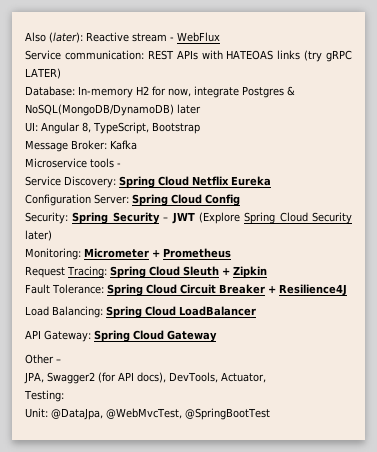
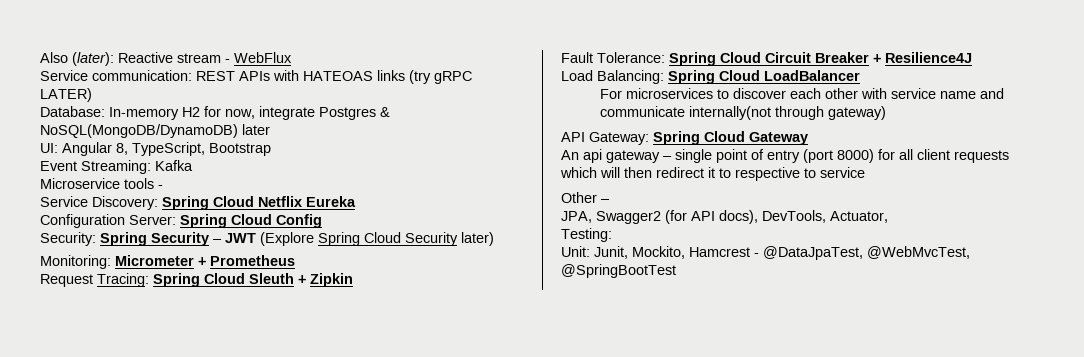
[25,140,107,152] Message Broker: -> [40,160,151,174] Event Streaming:
(256, 311) none -> [600,88,1005,99] [600,106,887,120] // For microservices to discover each other with service name and communicate internally(not through gateway)
(217, 336) none -> [561,149,1009,163] [560,167,865,181] // An api gateway – single point of entry (port 8000) for all client requests which will then redirect it to respective to service
[51,408,103,420] @DataJpa, -> [594,246,863,260] Junit, Mockito, Hamcrest - @DataJpaTest,

